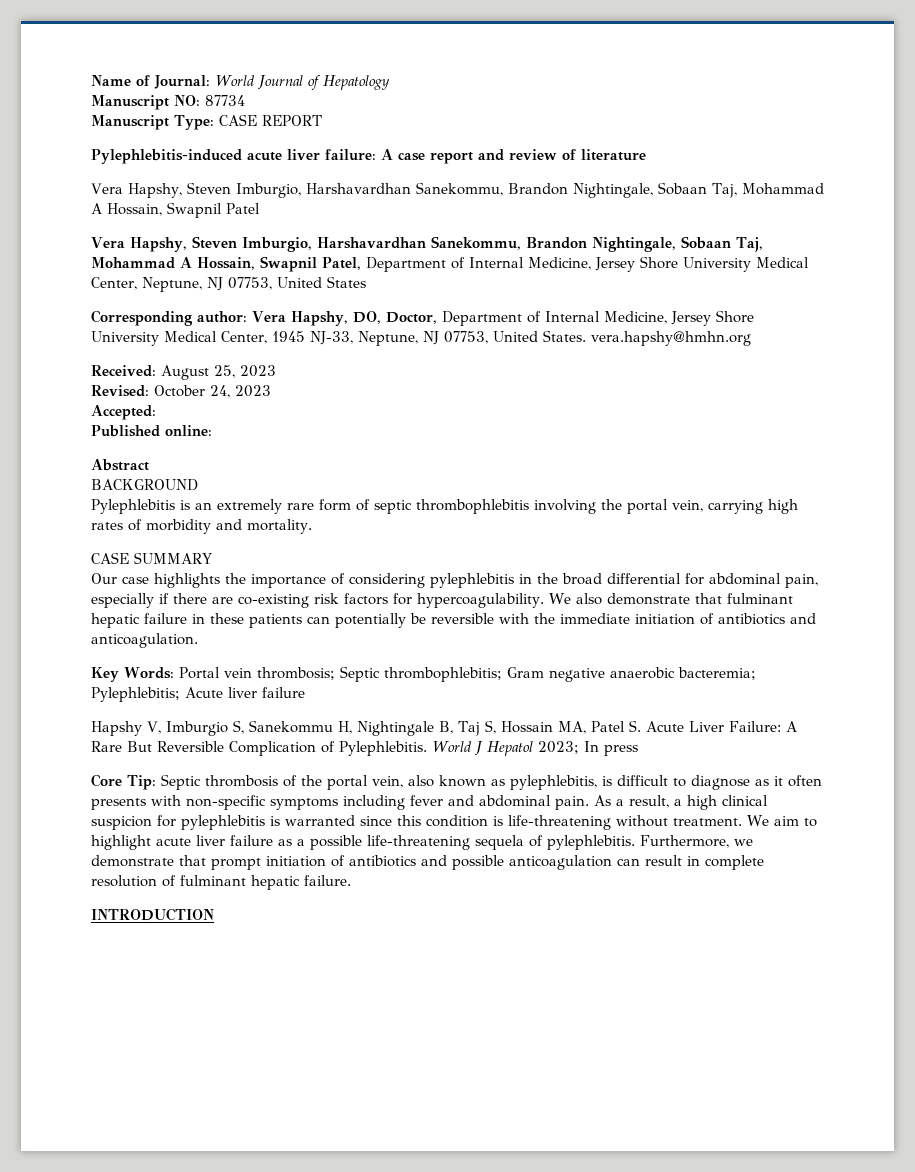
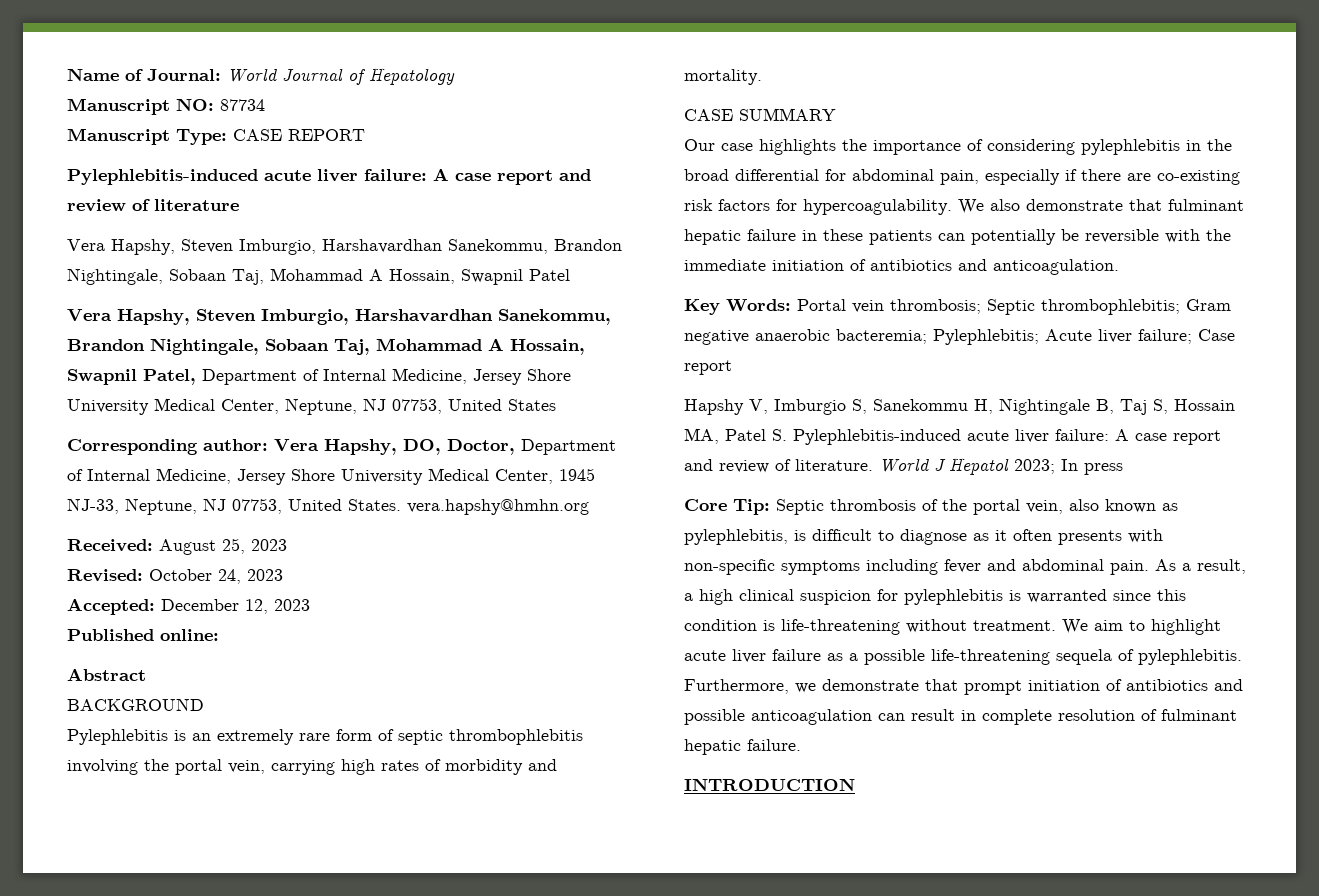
(156, 412) none -> [161,599,310,614] December 12, 2023
[262,687,305,698] failure -> [1138,329,1235,344] [684,360,732,375] failure; Case report
[645,721,797,732] [91,741,427,756] Acute Liver Failure: A Rare But Reversible Complication of Pylephlebitis. -> [793,429,1221,445] [684,459,873,473] Pylephlebitis-induced acute liver failure: A case report and review of literature.

